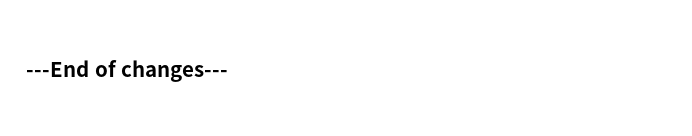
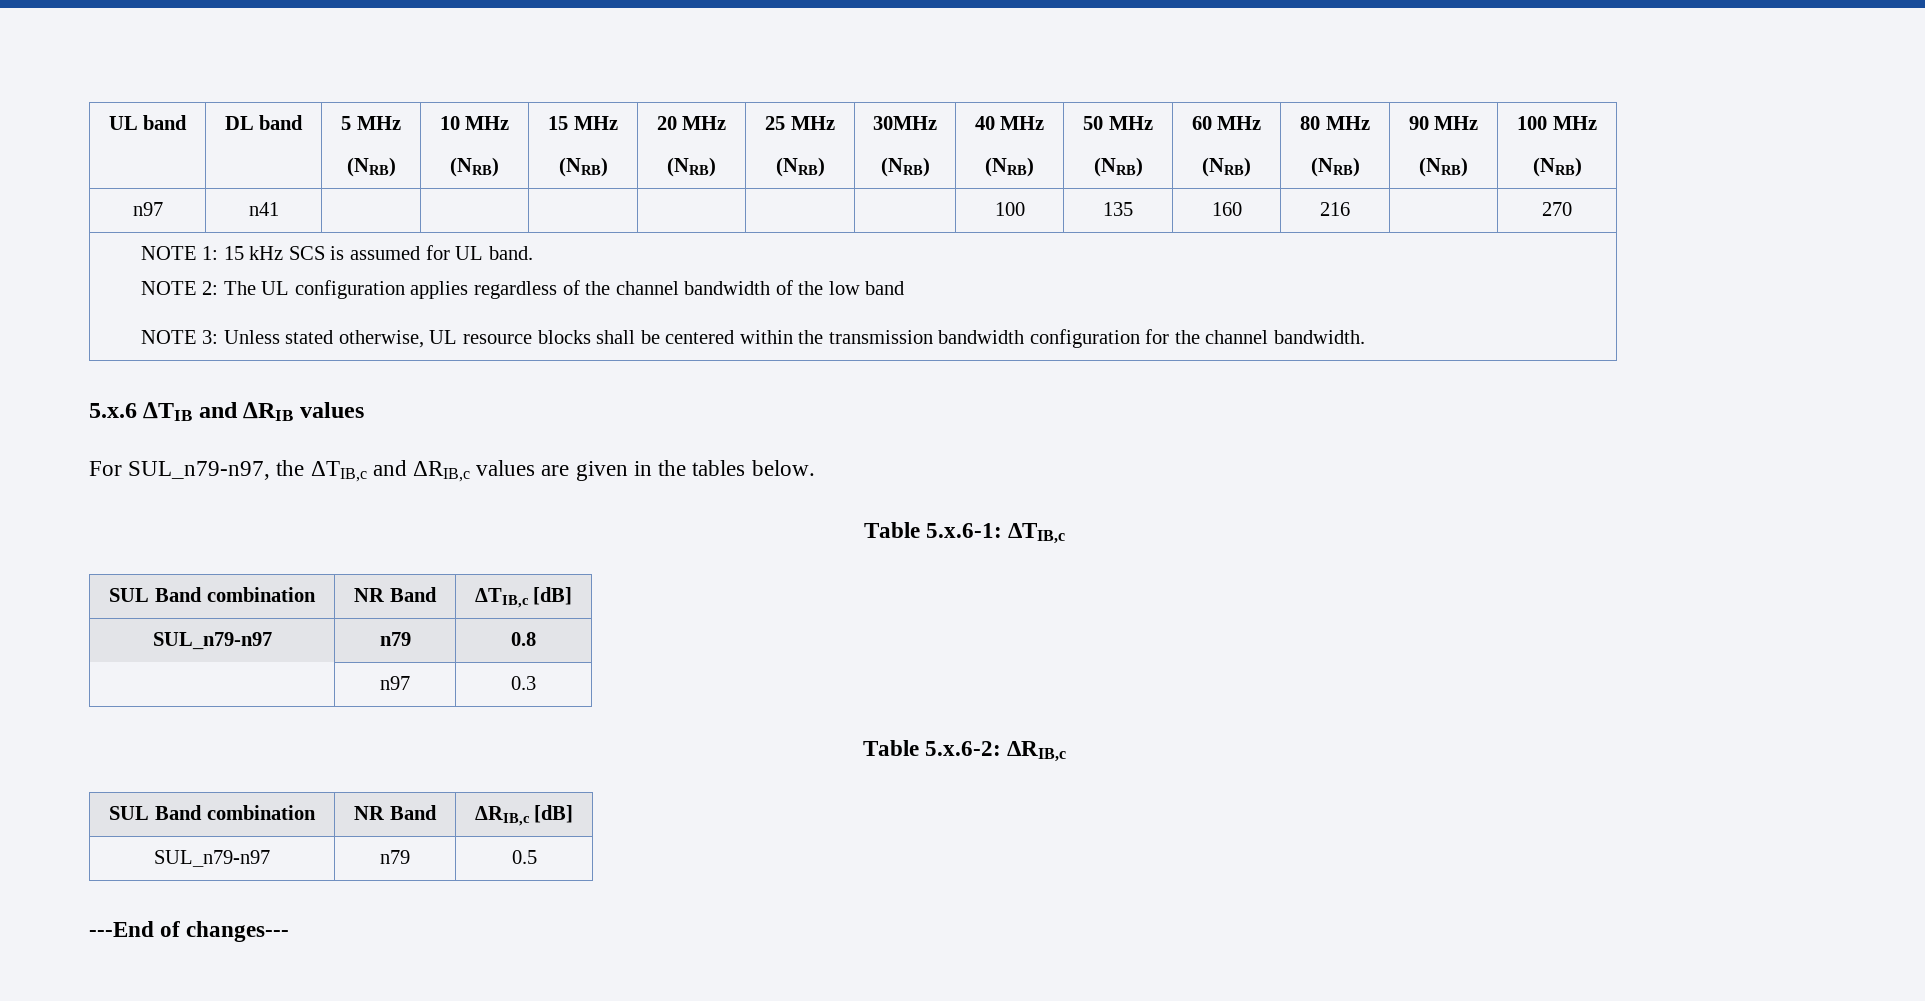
(26, 68) none -> [108,115,188,130] [224,115,304,130] [341,116,401,130] [346,157,396,177] [439,116,510,130] [450,157,499,177] [548,116,618,130] [558,157,608,177] [656,116,727,130] [667,157,716,177] [765,116,835,130] [775,157,825,177] [873,116,937,130] [880,157,930,177] [974,116,1045,130] [985,157,1034,177] [1083,116,1153,130] [1093,157,1143,177] [1191,116,1262,130] [1202,157,1251,177] [1300,116,1370,130] [1310,157,1360,177] [1408,116,1479,130] [1419,157,1468,177] [1517,116,1597,130] [1532,157,1582,177] [132,202,163,216] [248,202,279,216] [994,202,1025,216] [1103,202,1133,216] [1211,202,1242,216] [1320,202,1350,216] [1542,202,1572,216] [140,245,533,260] [140,280,905,299] [140,329,1365,348] [89,402,364,421] [89,460,815,482] [863,522,1066,544] [109,587,316,602] [354,587,437,602] [474,587,573,608] [152,632,272,650] [379,632,411,646] [511,632,536,646] [380,676,410,690] [511,676,536,690] [862,740,1067,762] [109,805,316,820] [354,805,437,820] [474,805,574,826] [154,850,270,867] [380,850,410,864] [511,850,537,864] UL band | DL band | 5 MHz // (NRB) | 10 MHz // (NRB) | 15 MHz // (NRB) | 20 MHz // (NRB) | 25 MHz // (NRB) | 30MHz // (NRB) | 40 MHz // (NRB) | 50 MHz // (NRB) | 60 MHz // (NRB) | 80 MHz // (NRB) | 90 MHz // (NRB) | 100 MHz // (NRB) // n97 | n41 | | | | | | | 100 | 135 | 160 | 216 | | 270 // NOTE 1: 15 kHz SCS is assumed for UL band. // NOTE 2: The UL configuration applies regardless of the channel bandwidth of the low band // NOTE 3: Unless stated otherwise, UL resource blocks shall be centered within the transmission bandwidth configuration for the channel bandwidth. // 5.x.6 ∆TIB and ∆RIB values // For SUL_n79-n97, the ΔTIB,c and ΔRIB,c values are given in the tables below. // Table 5.x.6-1: ΔTIB,c // SUL Band combination | NR Band | ΔTIB,c [dB] // SUL_n79-n97 | n79 | 0.8 // | n97 | 0.3 // Table 5.x.6-2: ΔRIB,c // SUL Band combination | NR Band | ΔRIB,c [dB] // SUL_n79-n97 | n79 | 0.5 //

